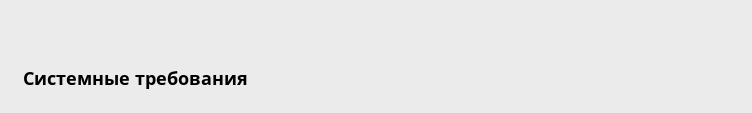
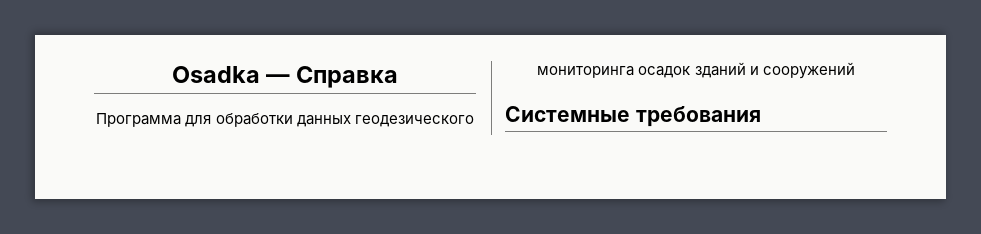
(23, 78) none -> [171,66,399,88] [96,113,474,127] [537,62,855,79] Osadka — Справка // Программа для обработки данных геодезического мониторинга осадок зданий и сооружений //

